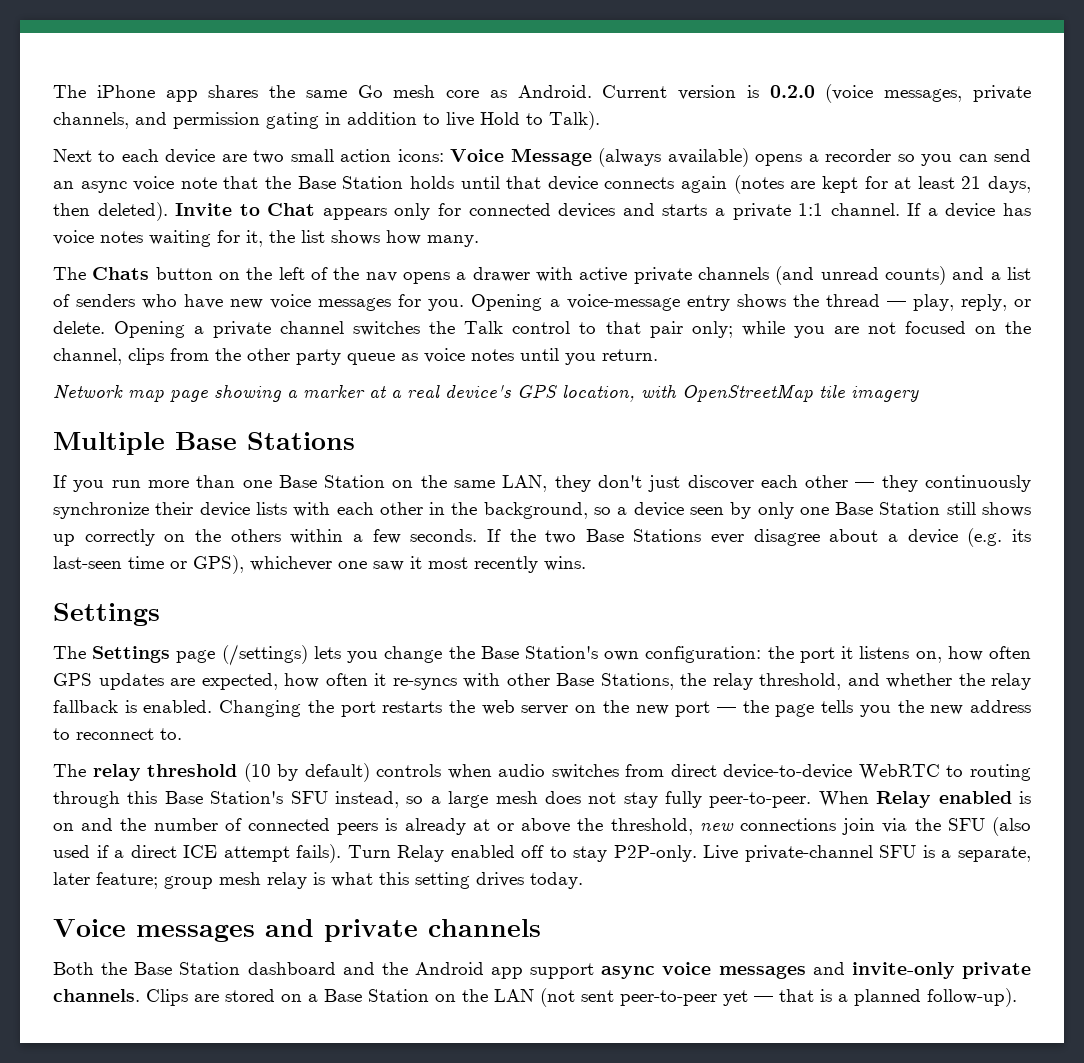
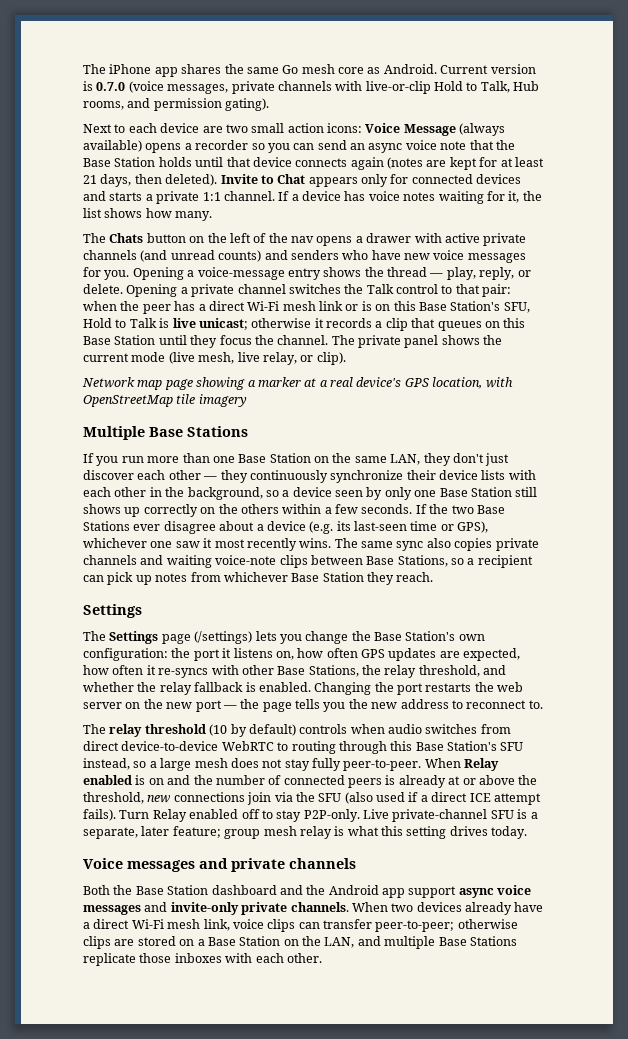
[769,85,815,98] 0.2.0 -> [96,82,126,91] 0.7.0
[53,111,600,130] channels, and permission gating in addition to live Hold to Talk). -> [277,81,540,94] [83,98,270,111] channels with live-or-clip Hold to Talk, Hub rooms, and permission gating).
[990,267,1032,280] [53,294,70,307] a list of -> (288, 255) none
[649,321,1032,338] [53,348,658,365] pair only; while you are not focused on the channel, clips from the other party queue as voice notes until you return. -> [482,284,512,297] [83,301,530,314] [83,318,526,331] [83,335,503,348] [83,352,346,365] pair: when the peer has a direct Wi‑Fi mesh link or is on this Base Station's SFU, Hold to Talk is live unicast; otherwise it records a clip that queues on this Base Station until they focus the channel. The private panel shows the current mode (live mesh, live relay, or clip).
(586, 563) none -> [334,538,539,551] [83,555,533,568] [83,572,434,585] The same sync also copies private channels and waiting voice-note clips between Base Stations, so a recipient can pick up notes from whichever Base Station they reach.
[146,989,188,1006] Clips -> [351,902,544,915] [83,919,518,932] [83,936,111,949] When two devices already have a direct Wi‑Fi mesh link, voice clips can transfer peer-to-peer; otherwise clips
[494,988,1017,1007] LAN (not sent peer-to-peer yet — that is a planned follow-up). -> [324,936,517,949] [83,953,322,966] LAN, and multiple Base Stations replicate those inboxes with each other.

